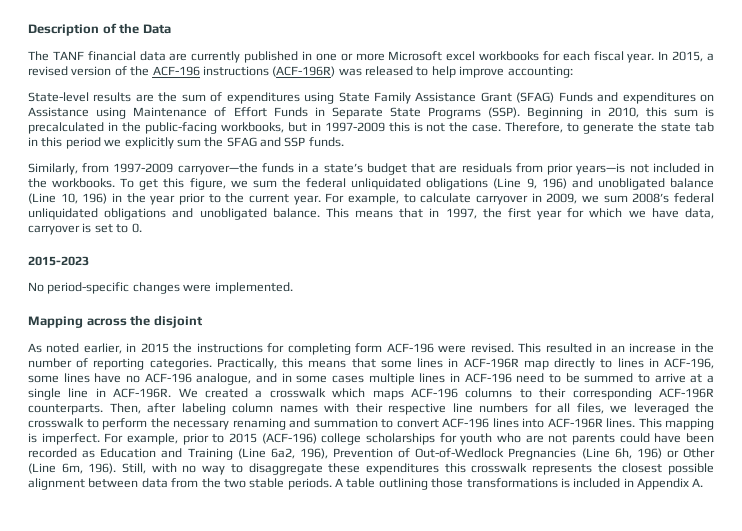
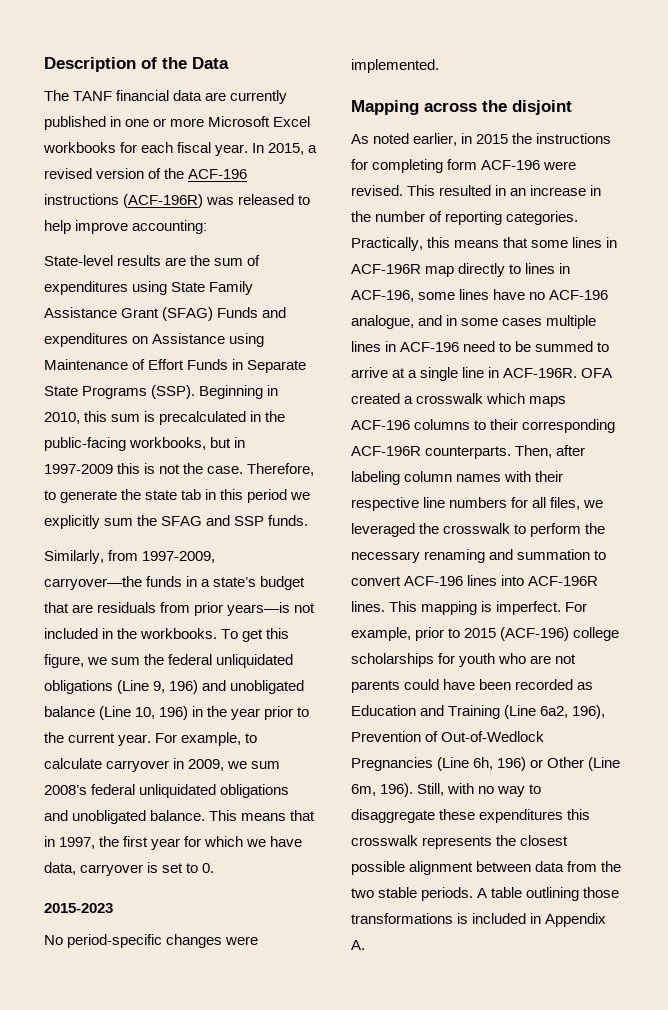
[446,51,476,61] excel -> [273,116,311,127] Excel
[113,163,174,173] 1997-2009 -> [142,551,216,563] 1997-2009,
[178,388,198,398] We -> [581,368,613,378] OFA

